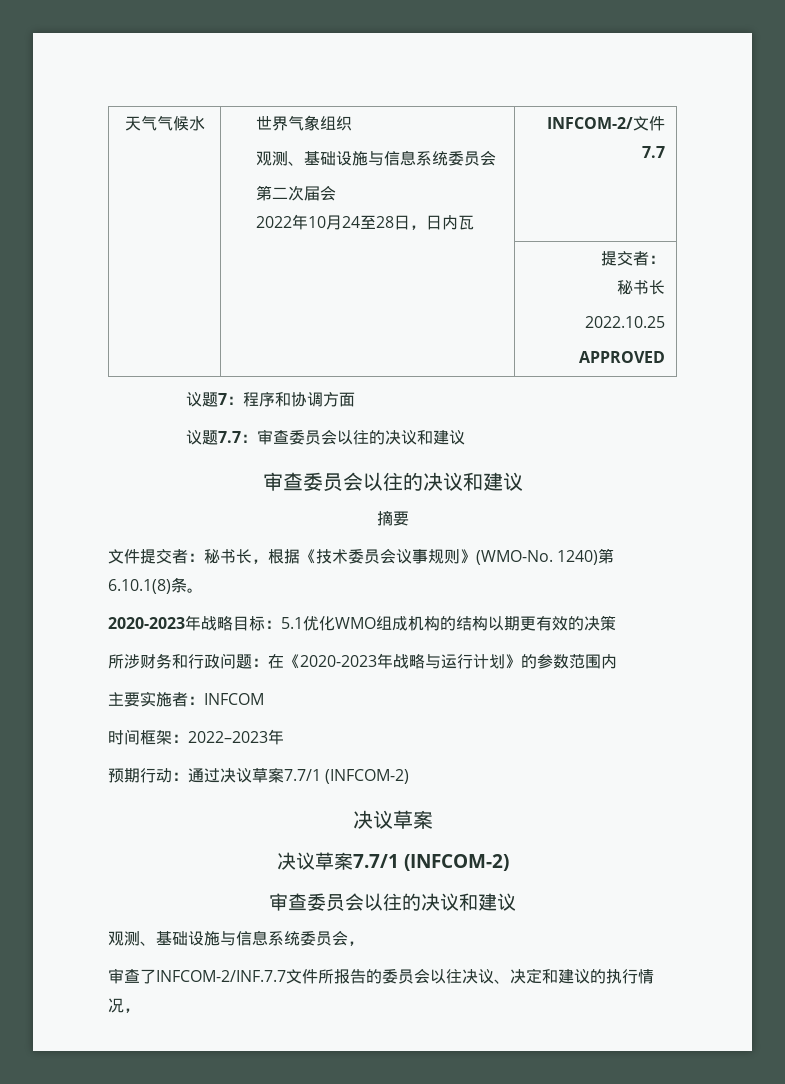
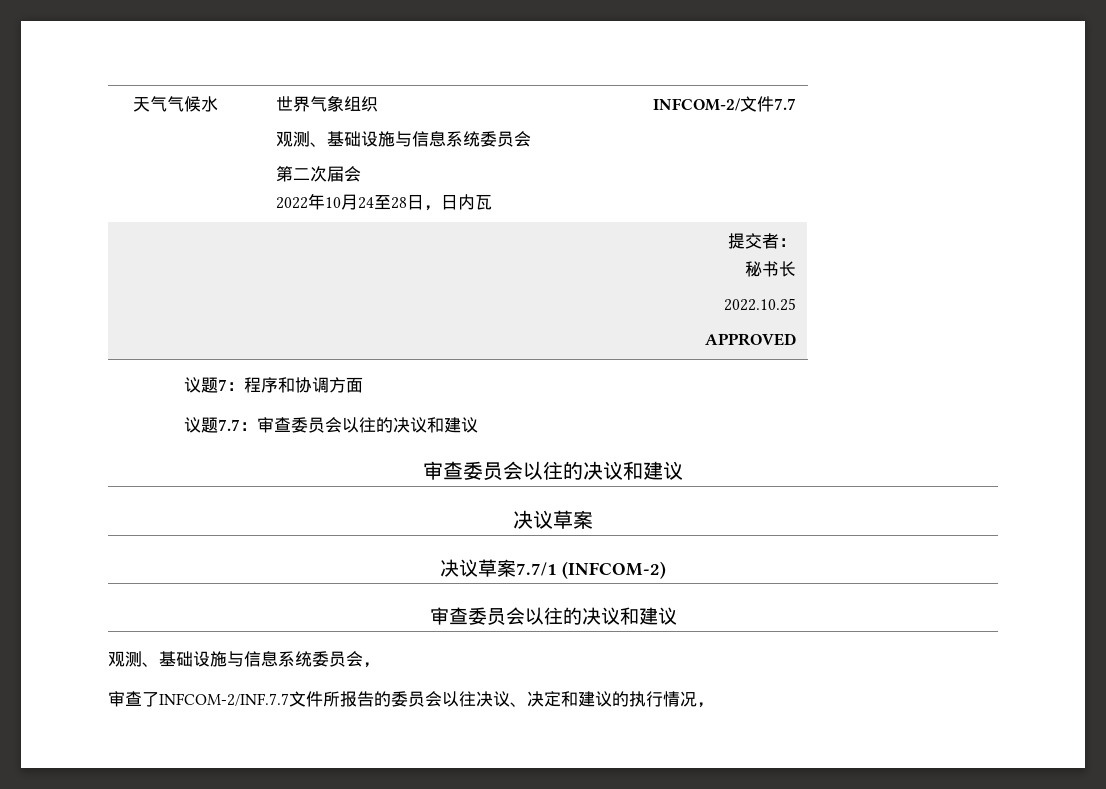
[376,510,409,526] [108,548,615,565] [108,577,203,594] [108,615,616,631] [108,653,617,669] [108,691,264,707] [108,729,284,745] [108,768,410,784] // 摘要 // 文件提交者：秘书长，根据《技术委员会议事规则》(WMO-No. 1240)第6.10.1(8)条。 // 2020-2023年战略目标：5.1优化WMO组成机构的结构以期更有效的决策 // 所涉财务和行政问题：在《2020-2023年战略与运行计划》的参数范围内 // 主要实施者：INFCOM // 时间框架：2022–2023年 // 预期行动：通过决议草案7.7/1 (INFCOM-2) -> (683, 470) none

